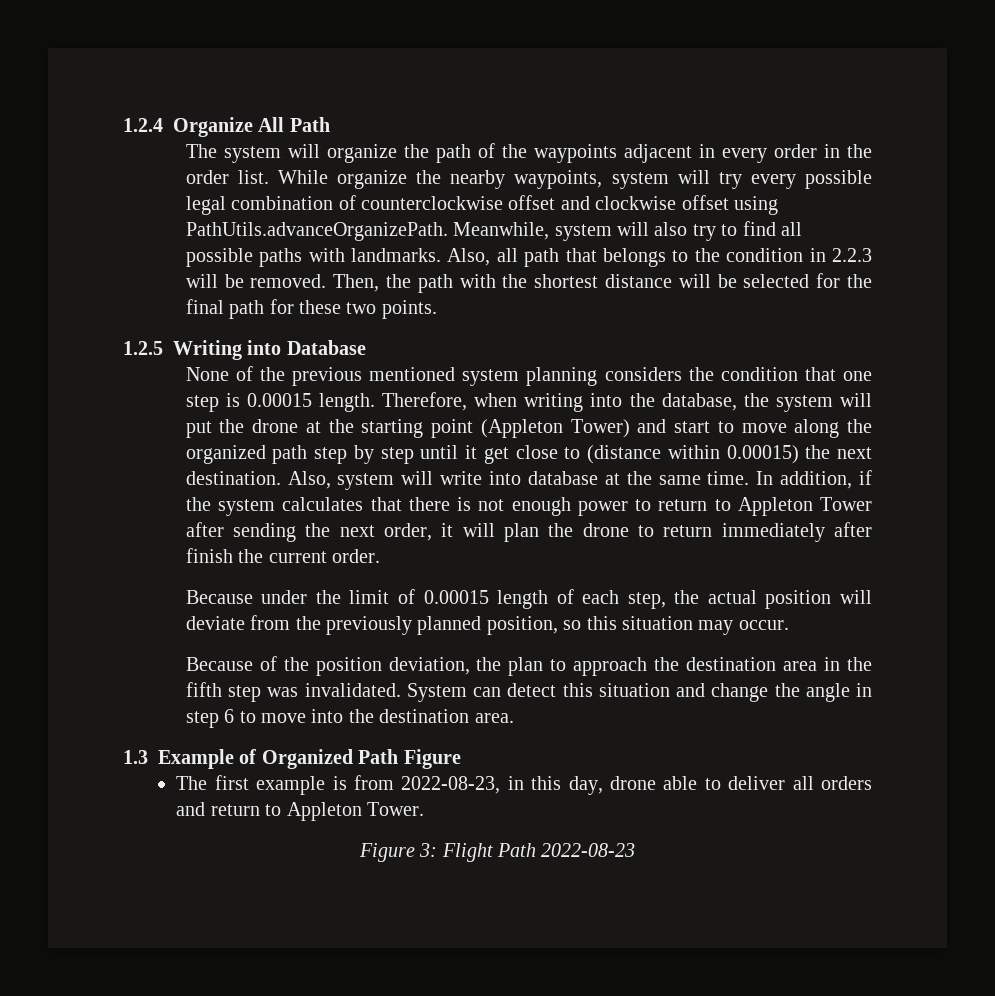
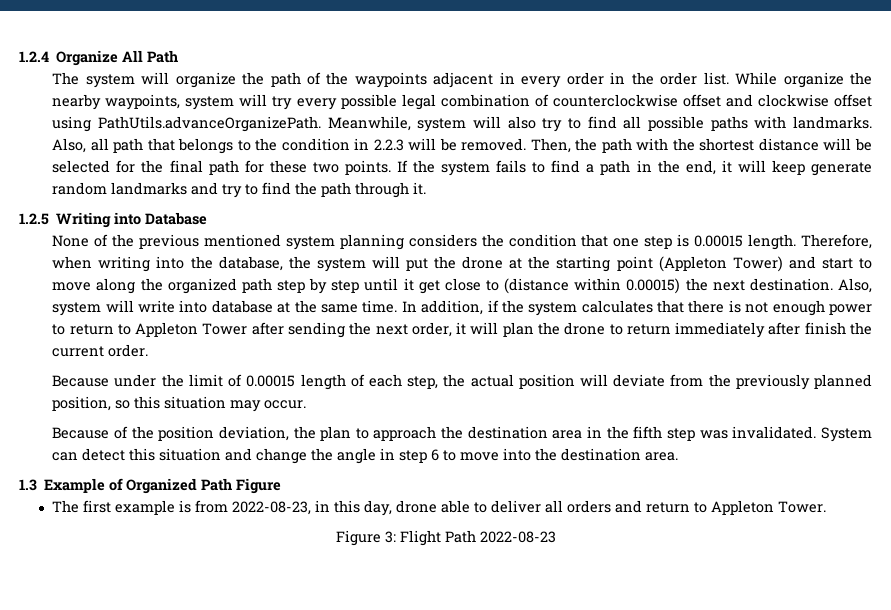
(437, 309) none -> [396,160,873,176] [52,182,427,198] If the system fails to find a path in the end, it will keep generate random landmarks and try to find the path through it.

